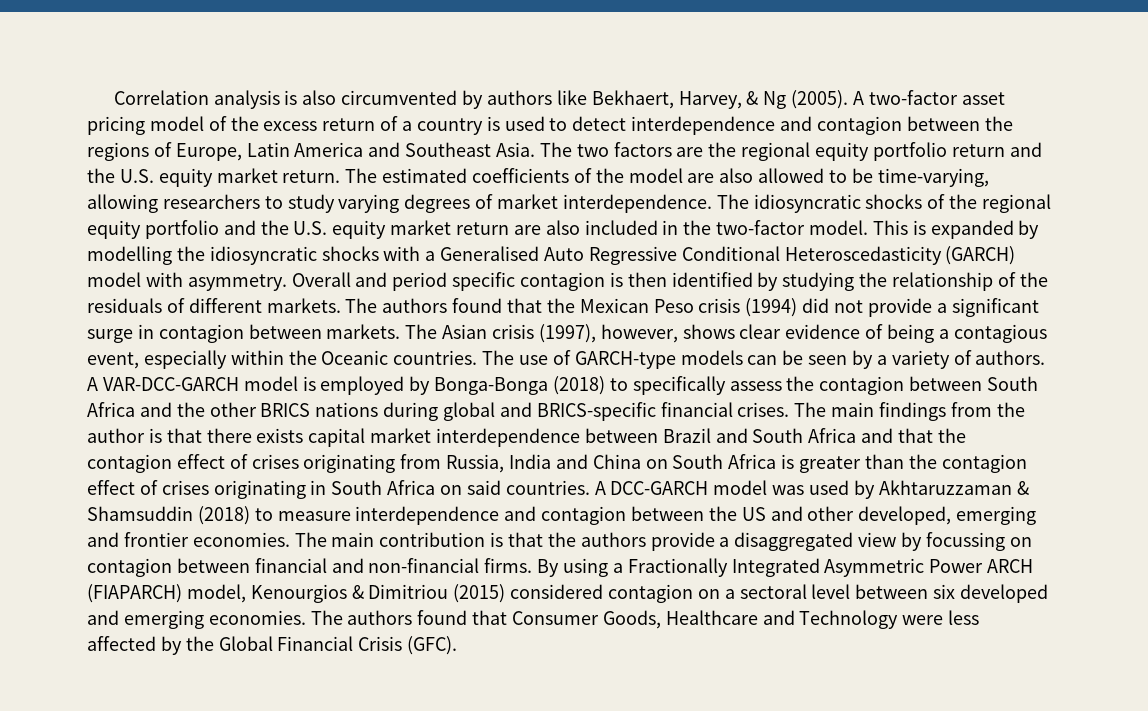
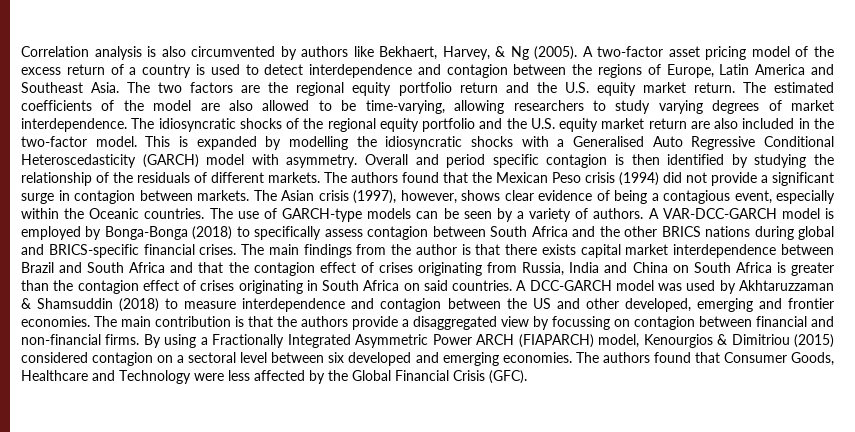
[786,376,815,391] the -> (363, 233) none

